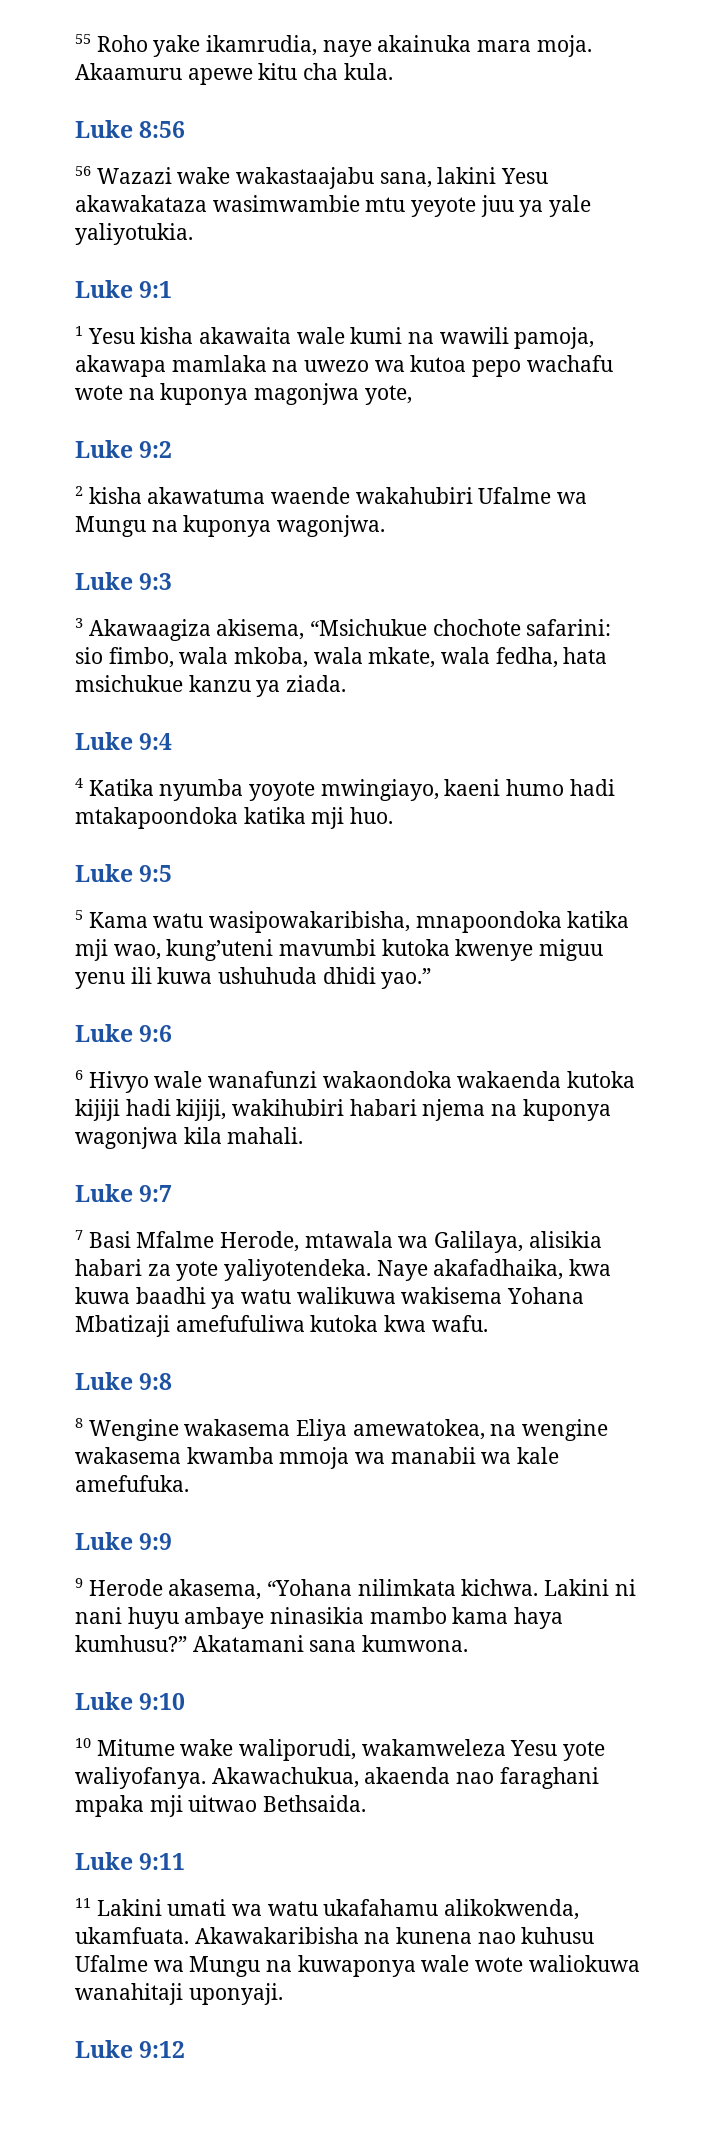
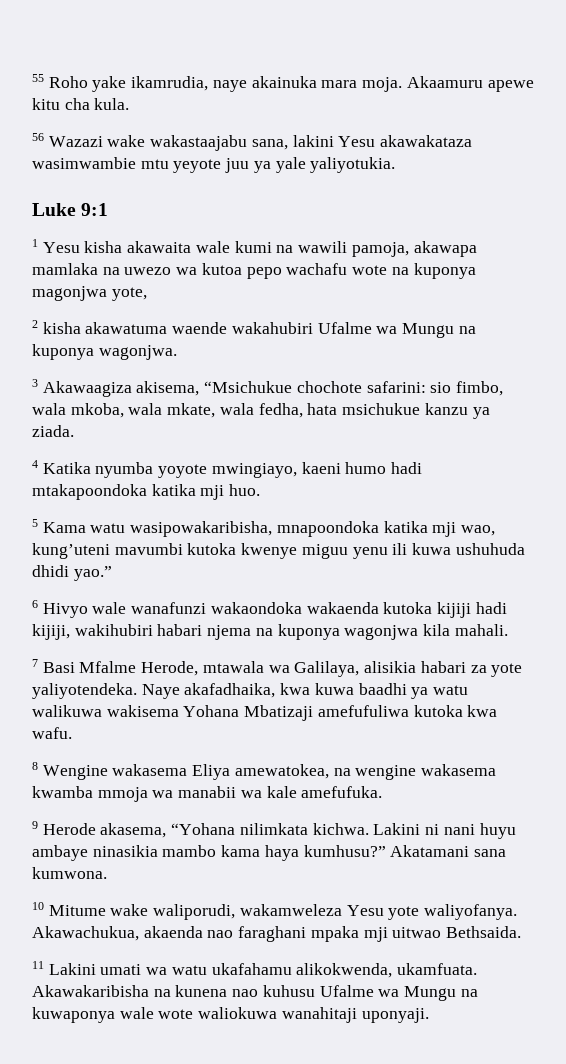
[75,120,186,138] // Luke 8:56 -> (130, 104) none
[75,440,173,458] // Luke 9:2 -> (147, 294) none
[75,572,173,590] // Luke 9:3 -> (177, 352) none
[75,732,173,750] // Luke 9:4 -> (74, 431) none
[75,864,173,882] // Luke 9:5 -> (261, 490) none
[75,1024,173,1042] // Luke 9:6 -> (112, 573) none
[75,1184,173,1202] // Luke 9:7 -> (508, 630) none
[75,1372,173,1390] // Luke 9:8 -> (72, 733) none
[75,1532,173,1550] // Luke 9:9 -> (383, 792) none
[75,1692,186,1710] // Luke 9:10 -> (107, 873) none
[75,1852,186,1870] // Luke 9:11 -> (522, 932) none
[75,2040,186,2058] // Luke 9:12 -> (429, 1015) none

